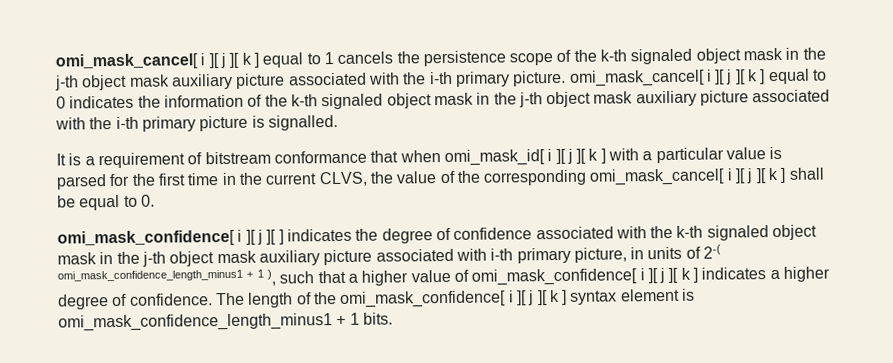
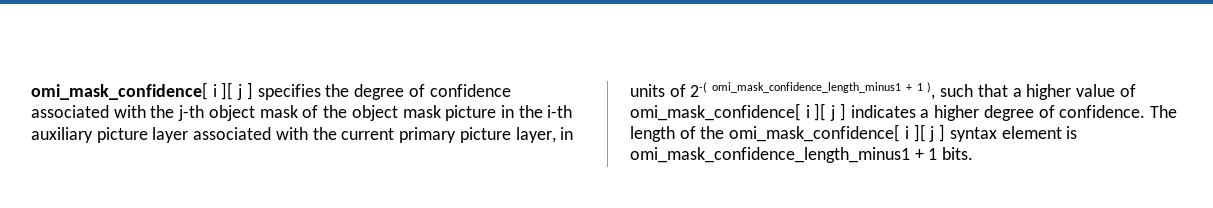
[55,47,826,70] [55,68,828,91] [56,89,831,110] [55,114,338,132] [56,146,783,169] [56,167,824,190] [57,194,155,211] [57,228,352,247] omi_mask_cancel[ i ][ j ][ k ] equal to 1 cancels the persistence scope of the k-th signaled object mask in the j-th object mask auxiliary picture associated with the i-th primary picture. omi_mask_cancel[ i ][ j ][ k ] equal to 0 indicates the information of the k-th signaled object mask in the j-th object mask auxiliary picture associated with the i-th primary picture is signalled. // It is a requirement of bitstream conformance that when omi_mask_id[ i ][ j ][ k ] with a particular value is parsed for the first time in the current CLVS, the value of the corresponding omi_mask_cancel[ i ][ j ][ k ] shall be equal to 0. // omi_mask_confidence[ i ][ j ][ ] indicates -> [31,82,321,100] omi_mask_confidence[ i ][ j ] specifies
[676,224,818,241] [57,247,627,267] k-th signaled object mask in the j-th object mask auxiliary picture associated with i-th primary picture, -> [178,105,573,121] [31,127,556,143] j-th object mask of the object mask picture in the i-th auxiliary picture layer associated with the current primary picture layer,
[668,267,691,283] ][ k -> (836, 113) none
[536,289,560,306] ][ k -> (935, 134) none

